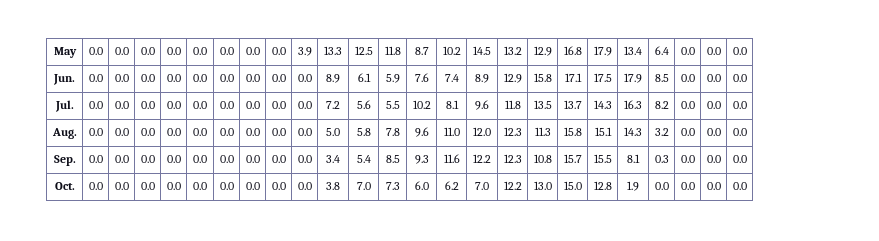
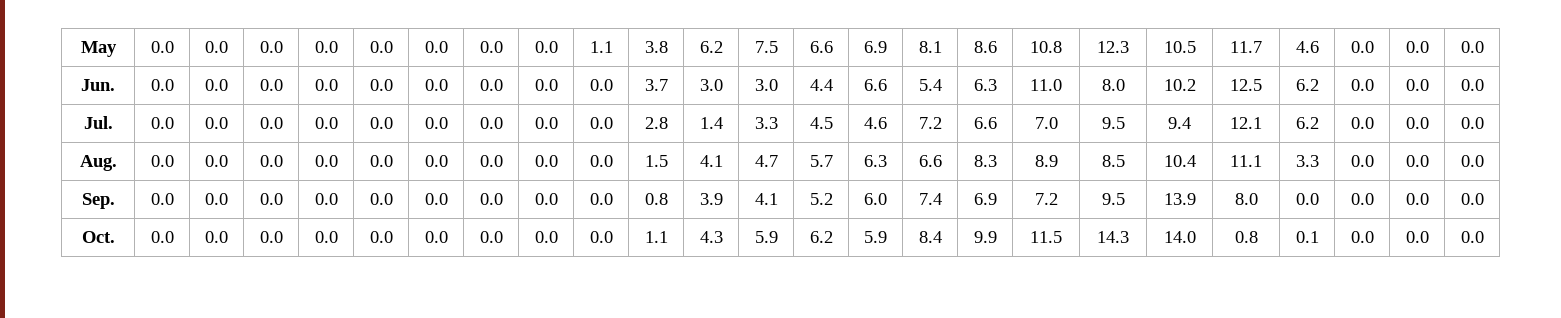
[297,47,312,56] [324,46,342,55] [354,46,373,55] [384,46,401,55] [414,47,429,55] [442,46,461,55] [473,46,491,55] [503,46,522,55] [533,46,552,56] [563,46,582,55] [593,46,612,56] [624,46,642,55] [654,46,669,55] 3.9 | 13.3 | 12.5 | 11.8 | 8.7 | 10.2 | 14.5 | 13.2 | 12.9 | 16.8 | 17.9 | 13.4 | 6.4 -> [589,41,613,53] [644,41,668,53] [699,41,723,53] [754,41,778,53] [809,41,833,53] [864,41,887,53] [918,41,942,53] [973,41,997,53] [1030,41,1062,53] [1097,41,1129,53] [1163,41,1196,53] [1230,41,1262,53] [1295,41,1319,53] 1.1 | 3.8 | 6.2 | 7.5 | 6.6 | 6.9 | 8.1 | 8.6 | 10.8 | 12.3 | 10.5 | 11.7 | 4.6
[326,74,340,83] [357,73,371,82] [385,74,400,83] [414,73,429,82] [444,74,459,82] [475,74,489,83] [503,73,522,83] [533,73,552,82] [564,73,582,82] [593,73,612,82] [624,73,642,83] [654,74,669,82] 8.9 | 6.1 | 5.9 | 7.6 | 7.4 | 8.9 | 12.9 | 15.8 | 17.1 | 17.5 | 17.9 | 8.5 -> [644,79,668,91] [699,79,723,91] [754,79,778,91] [809,79,833,91] [864,79,887,91] [918,79,942,91] [973,79,997,91] [1030,79,1062,91] [1101,79,1125,91] [1163,79,1196,91] [1230,79,1262,91] [1295,79,1319,91] 3.7 | 3.0 | 3.0 | 4.4 | 6.6 | 5.4 | 6.3 | 11.0 | 8.0 | 10.2 | 12.5 | 6.2
[326,101,340,109] [356,100,371,109] [385,101,400,109] [412,100,431,109] [445,100,459,109] [475,100,489,110] [504,100,521,109] [533,100,552,109] [563,100,582,109] [593,100,612,109] [624,100,642,109] [654,101,669,109] 7.2 | 5.6 | 5.5 | 10.2 | 8.1 | 9.6 | 11.8 | 13.5 | 13.7 | 14.3 | 16.3 | 8.2 -> [644,117,668,129] [699,117,723,129] [754,117,778,129] [809,117,833,129] [864,117,887,129] [918,117,942,129] [973,117,997,129] [1034,117,1058,129] [1101,117,1125,129] [1168,117,1191,129] [1230,117,1262,129] [1295,117,1319,129] 2.8 | 1.4 | 3.3 | 4.5 | 4.6 | 7.2 | 6.6 | 7.0 | 9.5 | 9.4 | 12.1 | 6.2
[326,128,340,136] [356,128,371,136] [385,128,400,136] [414,127,429,137] [443,127,460,136] [473,127,491,136] [503,127,522,136] [534,127,551,136] [563,127,582,136] [594,127,612,136] [624,127,642,136] [654,128,669,136] 5.0 | 5.8 | 7.8 | 9.6 | 11.0 | 12.0 | 12.3 | 11.3 | 15.8 | 15.1 | 14.3 | 3.2 -> [644,155,668,167] [699,155,723,167] [754,155,778,167] [809,155,833,167] [864,155,887,167] [918,155,942,167] [973,155,997,167] [1034,155,1058,167] [1101,155,1125,167] [1163,155,1196,167] [1230,155,1262,167] [1295,155,1319,167] 1.5 | 4.1 | 4.7 | 5.7 | 6.3 | 6.6 | 8.3 | 8.9 | 8.5 | 10.4 | 11.1 | 3.3
[326,155,340,163] [356,155,371,163] [385,155,400,163] [414,155,429,164] [443,154,460,163] [473,154,491,163] [503,154,522,163] [533,154,552,163] [563,154,582,163] [593,154,612,163] [627,154,640,163] [654,155,669,163] 3.4 | 5.4 | 8.5 | 9.3 | 11.6 | 12.2 | 12.3 | 10.8 | 15.7 | 15.5 | 8.1 | 0.3 -> [644,193,668,205] [699,193,723,205] [754,193,778,205] [809,193,833,205] [864,193,887,205] [918,193,942,205] [973,193,997,205] [1034,193,1058,205] [1101,193,1125,205] [1163,193,1196,205] [1234,193,1258,205] [1295,193,1319,205] 0.8 | 3.9 | 4.1 | 5.2 | 6.0 | 7.4 | 6.9 | 7.2 | 9.5 | 13.9 | 8.0 | 0.0
[326,182,340,190] [356,182,371,190] [385,182,400,190] [414,181,429,190] [444,181,459,190] [475,182,489,190] [503,181,522,190] [533,181,552,190] [563,181,582,190] [593,181,612,190] [627,181,639,191] [654,182,669,190] [680,182,695,190] [706,182,721,190] [732,182,747,190] 3.8 | 7.0 | 7.3 | 6.0 | 6.2 | 7.0 | 12.2 | 13.0 | 15.0 | 12.8 | 1.9 | 0.0 | 0.0 | 0.0 | 0.0 -> [644,231,668,243] [699,231,723,243] [754,231,778,243] [809,231,833,243] [864,231,887,243] [918,231,942,243] [973,231,997,243] [1030,231,1062,243] [1097,231,1129,243] [1163,231,1196,243] [1234,231,1258,243] [1295,231,1319,243] [1350,231,1374,243] [1405,231,1429,243] [1460,231,1484,243] 1.1 | 4.3 | 5.9 | 6.2 | 5.9 | 8.4 | 9.9 | 11.5 | 14.3 | 14.0 | 0.8 | 0.1 | 0.0 | 0.0 | 0.0

